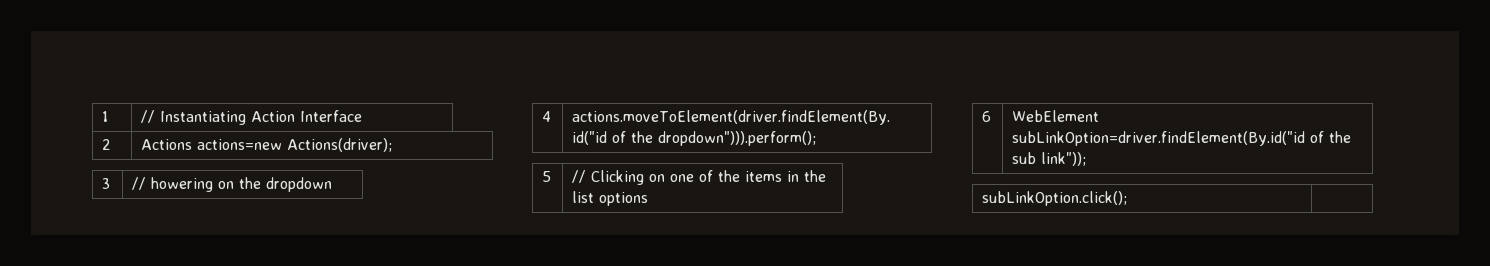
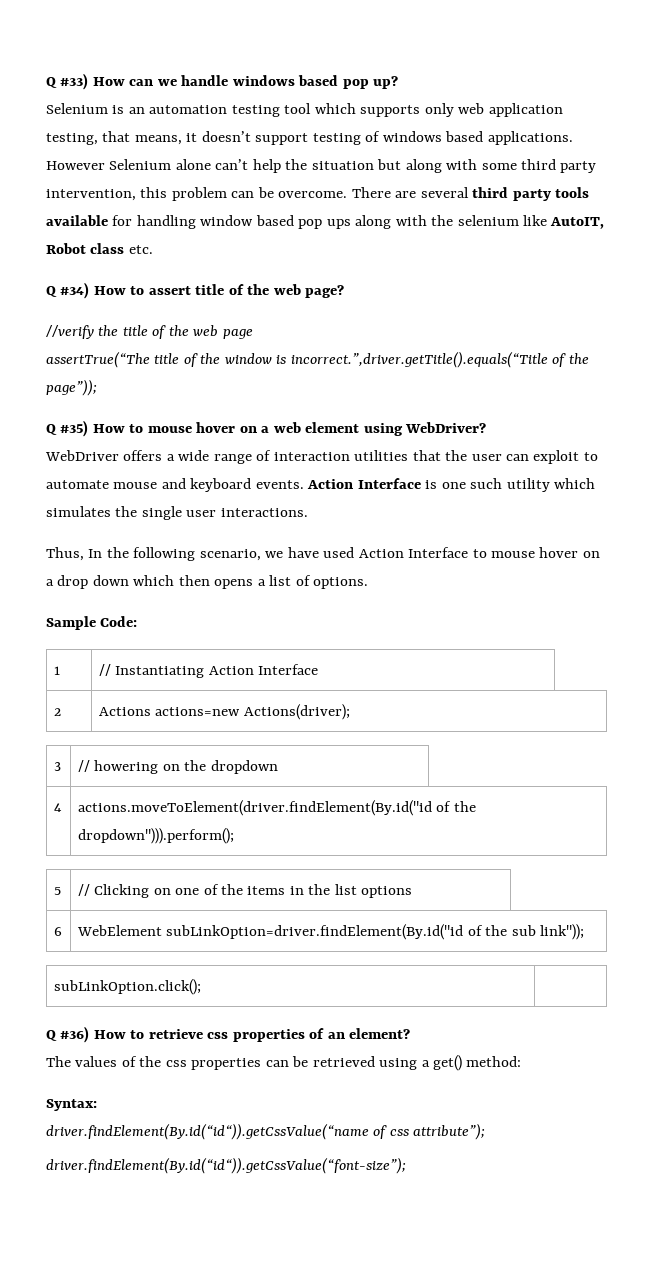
(102, 116) none -> [46,73,399,90] [46,103,563,117] [46,131,573,145] [46,159,597,173] [46,187,590,201] [46,215,605,229] [46,243,153,254] [46,282,345,299] [46,325,253,339] [46,351,589,368] [46,379,97,396] [46,420,487,437] [45,450,598,464] [46,478,596,492] [46,506,308,520] [46,547,600,561] [46,575,369,589] [46,616,138,630] Q #33) How can we handle windows based pop up? // Selenium is an automation testing tool which supports only web application testing, that means, it doesn’t support testing of windows based applications. However Selenium alone can’t help the situation but along with some third party intervention, this problem can be overcome. There are several third party tools available for handling window based pop ups along with the selenium like AutoIT, Robot class etc. // Q #34) How to assert title of the web page? // //verify the title of the web page // assertTrue(“The title of the window is incorrect.”,driver.getTitle().equals(“Title of the page”)); // Q #35) How to mouse hover on a web element using WebDriver? // WebDriver offers a wide range of interaction utilities that the user can exploit to automate mouse and keyboard events. Action Interface is one such utility which simulates the single user interactions. // Thus, In the following scenario, we have used Action Interface to mouse hover on a drop down which then opens a list of options. // Sample Code: //
(1128, 198) none -> [46,1026,411,1043] [46,1055,522,1071] [46,1099,97,1111] [46,1123,486,1140] [46,1157,406,1174] // Q #36) How to retrieve css properties of an element? // The values of the css properties can be retrieved using a get() method: // Syntax: // driver.findElement(By.id(“id“)).getCssValue(“name of css attribute”); // driver.findElement(By.id(“id“)).getCssValue(“font-size”);

